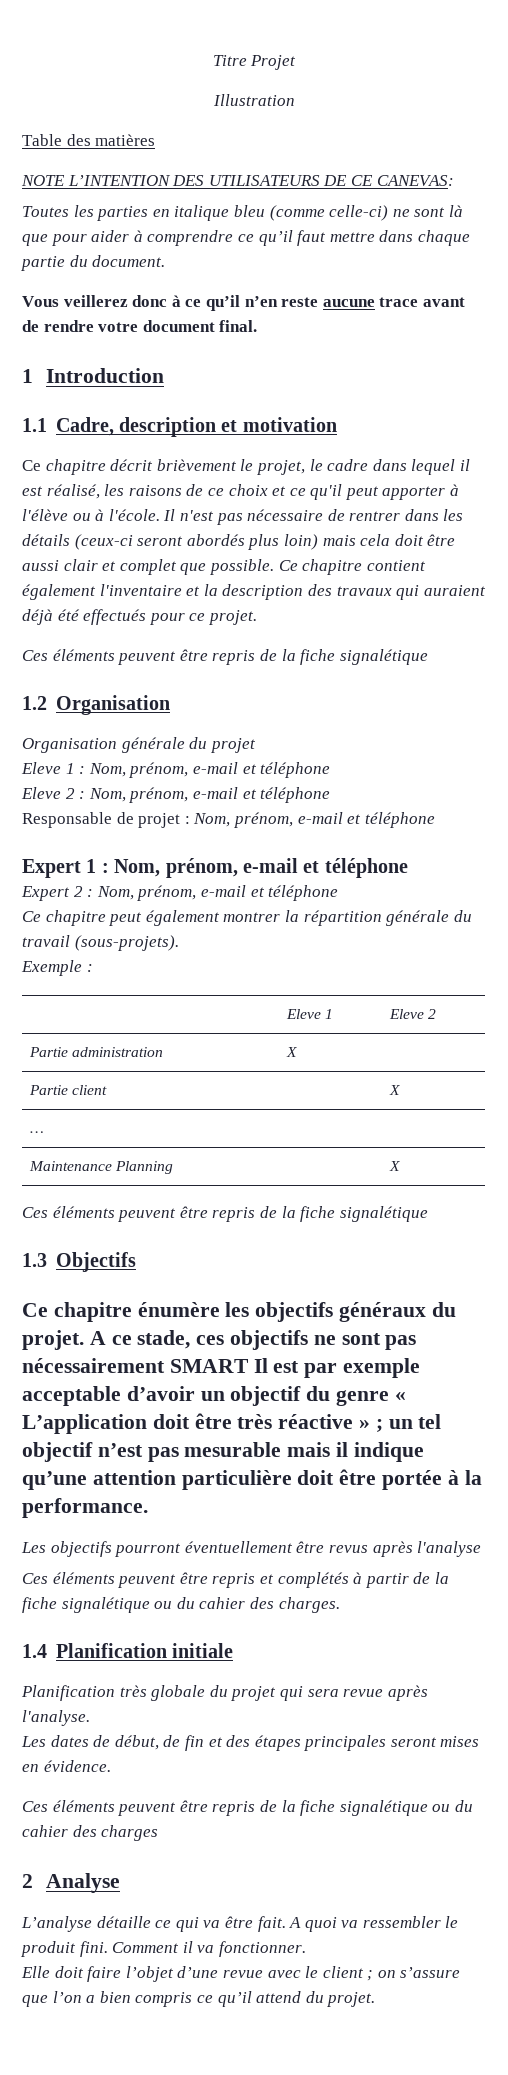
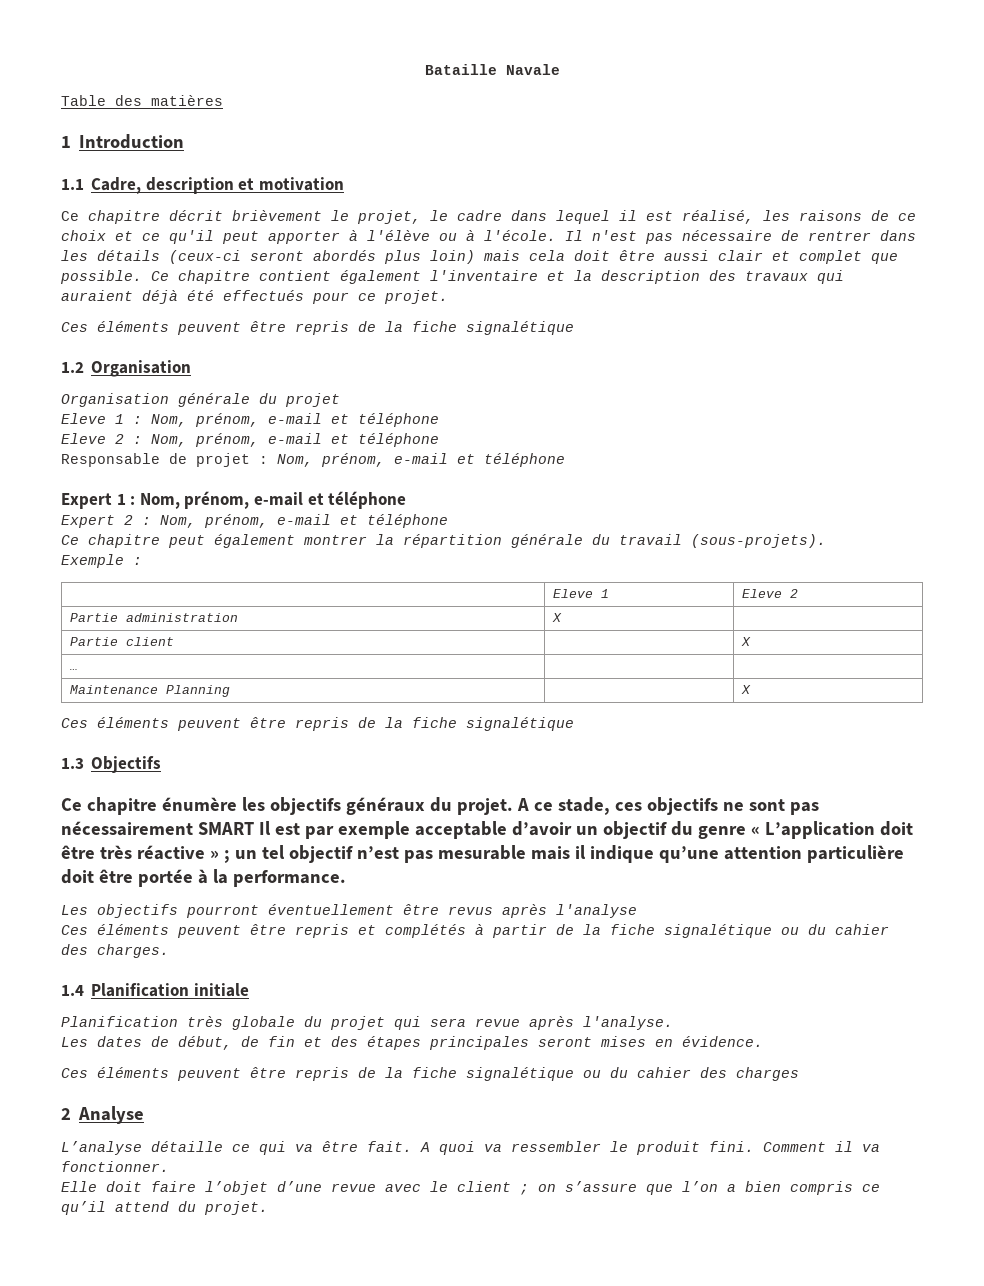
[212,55,297,70] [212,94,295,106] Titre Projet // Illustration -> [424,64,560,75] Bataille Navale
[21,175,454,186] [22,205,463,221] [22,230,470,246] [21,255,166,271] [22,295,465,311] [22,320,258,332] // NOTE L’INTENTION DES UTILISATEURS DE CE CANEVAS: // Toutes les parties en italique bleu (comme celle-ci) ne sont là que pour aider à comprendre ce qu’il faut mettre dans chaque partie du document. // Vous veillerez donc à ce qu’il n’en reste aucune trace avant de rendre votre document final. -> (223, 100) none

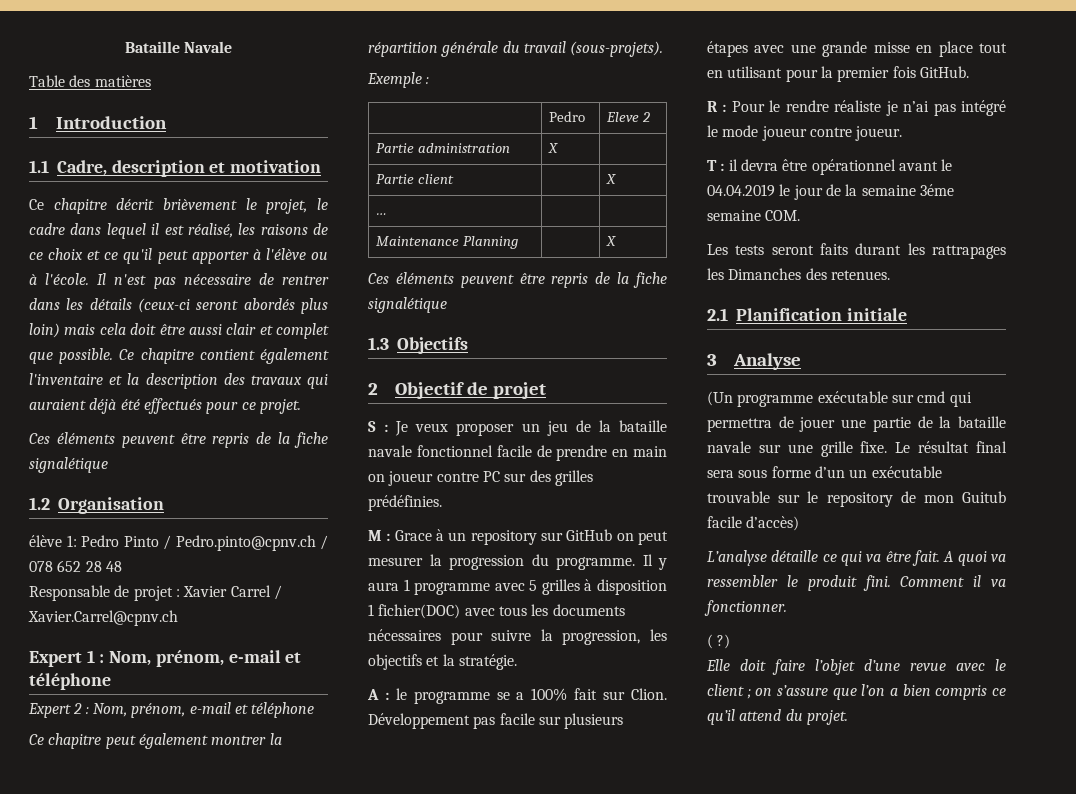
[61,393,340,407] [61,413,439,427] [61,433,439,447] Organisation générale du projet // Eleve 1 : Nom, prénom, e-mail et téléphone // Eleve 2 : Nom, prénom, e-mail et téléphone -> [29,535,328,551] [29,560,122,572] élève 1: Pedro Pinto / Pedro.pinto@cpnv.ch / 078 652 28 48
[277,453,565,467] Nom, prénom, e-mail et téléphone -> [183,585,282,600] [28,610,178,626] Xavier Carrel / Xavier.Carrel@cpnv.ch
[553,589,610,598] Eleve 1 -> [549,111,586,122] Pedro
[61,797,819,815] [61,821,913,839] [61,845,904,863] [61,869,346,887] [61,904,637,918] [61,924,889,938] [61,944,169,958] [61,983,249,997] [61,1016,673,1030] [61,1036,763,1050] [61,1067,799,1081] [61,1106,144,1124] Ce chapitre énumère les objectifs généraux du projet. A ce stade, ces objectifs ne sont pas nécessairement SMART Il est par exemple acceptable d’avoir un objectif du genre « L’application doit être très réactive » ; un tel objectif n’est pas mesurable mais il indique qu’une attention particulière doit être portée à la performance. // Les objectifs pourront éventuellement être revus après l'analyse // Ces éléments peuvent être repris et complétés à partir de la fiche signalétique ou du cahier des charges. // 1.4 Planification initiale // Planification très globale du projet qui sera revue après l'analyse. // Les dates de début, de fin et des étapes principales seront mises en évidence. // Ces éléments peuvent être repris de la fiche signalétique ou du cahier des charges // 2 Analyse -> [368,382,547,399] [368,420,667,436] [368,445,667,461] [368,470,593,486] [368,495,442,511] [368,529,668,545] [368,554,667,570] [368,579,667,595] [368,604,625,619] [368,629,667,645] [368,654,517,670] [367,688,667,704] [368,713,624,729] [707,41,1007,57] [707,66,969,82] [707,100,1006,116] [707,125,903,141] [707,159,953,175] [707,184,954,200] [707,210,801,221] [707,243,1006,259] [707,268,890,280] [707,308,907,321] [707,353,802,370] [707,391,972,407] [707,416,1006,432] [707,441,1007,457] [707,466,942,478] [707,491,1006,507] [707,516,800,531] 2 Objectif de projet // S : Je veux proposer un jeu de la bataille navale fonctionnel facile de prendre en main on joueur contre PC sur des grilles prédéfinies. // M : Grace à un repository sur GitHub on peut mesurer la progression du programme. Il y aura 1 programme avec 5 grilles à disposition 1 fichier(DOC) avec tous les documents nécessaires pour suivre la progression, les objectifs et la stratégie. // A : le programme se a 100% fait sur Clion. Développement pas facile sur plusieurs étapes avec une grande misse en place tout en utilisant pour la premier fois GitHub. // R : Pour le rendre réaliste je n’ai pas intégré le mode joueur contre joueur. // T : il devra être opérationnel avant le 04.04.2019 le jour de la semaine 3éme semaine COM. // Les tests seront faits durant les rattrapages les Dimanches des retenues. // 2.1 Planification initiale // 3 Analyse // (Un programme exécutable sur cmd qui permettra de jouer une partie de la bataille navale sur une grille fixe. Le résultat final sera sous forme d’un un exécutable trouvable sur le repository de mon Guitub facile d’accès)
(169, 1166) none -> [707,634,731,649] // ( ?)

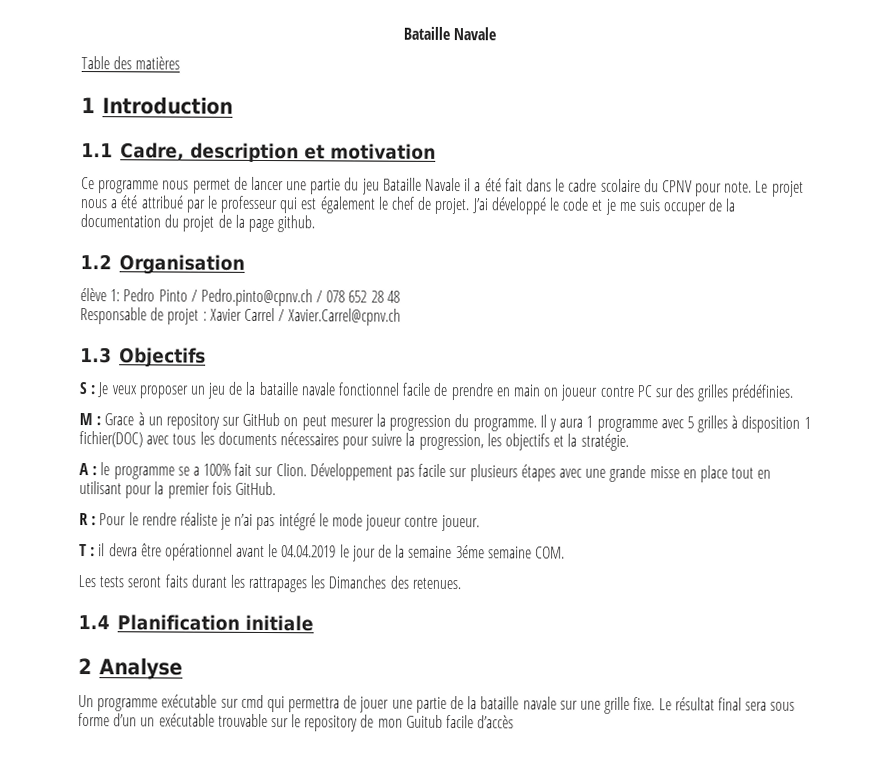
[53,198,328,214] [29,223,328,239] [29,248,328,264] [29,273,329,289] [29,298,328,314] [29,323,329,339] [29,348,329,364] [29,373,328,389] [29,398,301,414] [29,432,328,448] [29,457,108,473] chapitre décrit brièvement le projet, le cadre dans lequel il est réalisé, les raisons de ce choix et ce qu'il peut apporter à l'élève ou à l'école. Il n'est pas nécessaire de rentrer dans les détails (ceux-ci seront abordés plus loin) mais cela doit être aussi clair et complet que possible. Ce chapitre contient également l'inventaire et la description des travaux qui auraient déjà été effectués pour ce projet. // Ces éléments peuvent être repris de la fiche signalétique -> [98,176,804,197] [80,195,737,216] [80,214,316,233] programme nous permet de lancer une partie du jeu Bataille Navale il a été fait dans le cadre scolaire du CPNV pour note. Le projet nous a été attribué par le professeur qui est également le chef de projet. J’ai développé le code et je me suis occuper de la documentation du projet de la page github.
[29,650,302,667] [29,673,111,690] [28,702,315,718] [29,733,282,749] [368,41,664,57] [367,72,430,88] [549,111,586,122] [606,112,651,122] [376,143,511,153] [548,143,559,153] [376,174,455,184] [606,174,617,184] [376,213,388,215] [376,236,519,249] [606,236,617,246] [368,272,667,288] [368,297,447,313] [368,337,468,354] [368,382,547,399] Expert 1 : Nom, prénom, e-mail et téléphone // Expert 2 : Nom, prénom, e-mail et téléphone // Ce chapitre peut également montrer la répartition générale du travail (sous-projets). // Exemple : // | Pedro | Eleve 2 // Partie administration | X | // Partie client | | X // … | | // Maintenance Planning | | X // Ces éléments peuvent être repris de la fiche signalétique // 1.3 Objectifs // 2 Objectif de projet -> [80,347,206,368] 1.3 Objectifs
[707,308,728,321] 2.1 -> [78,615,110,630] 1.4
[707,354,717,366] 3 -> [78,658,92,675] 2
[707,391,733,406] (Un -> [78,695,94,708] Un
[746,516,800,531] [707,550,1006,566] [707,575,1006,591] [704,600,787,616] [707,634,731,649] [706,659,1006,675] [707,684,1006,700] [707,709,848,725] d’accès) // L’analyse détaille ce qui va être fait. A quoi va ressembler le produit fini. Comment il va fonctionner. // ( ?) // Elle doit faire l’objet d’une revue avec le client ; on s’assure que l’on a bien compris ce qu’il attend du projet. -> [477,715,515,729] d’accès

